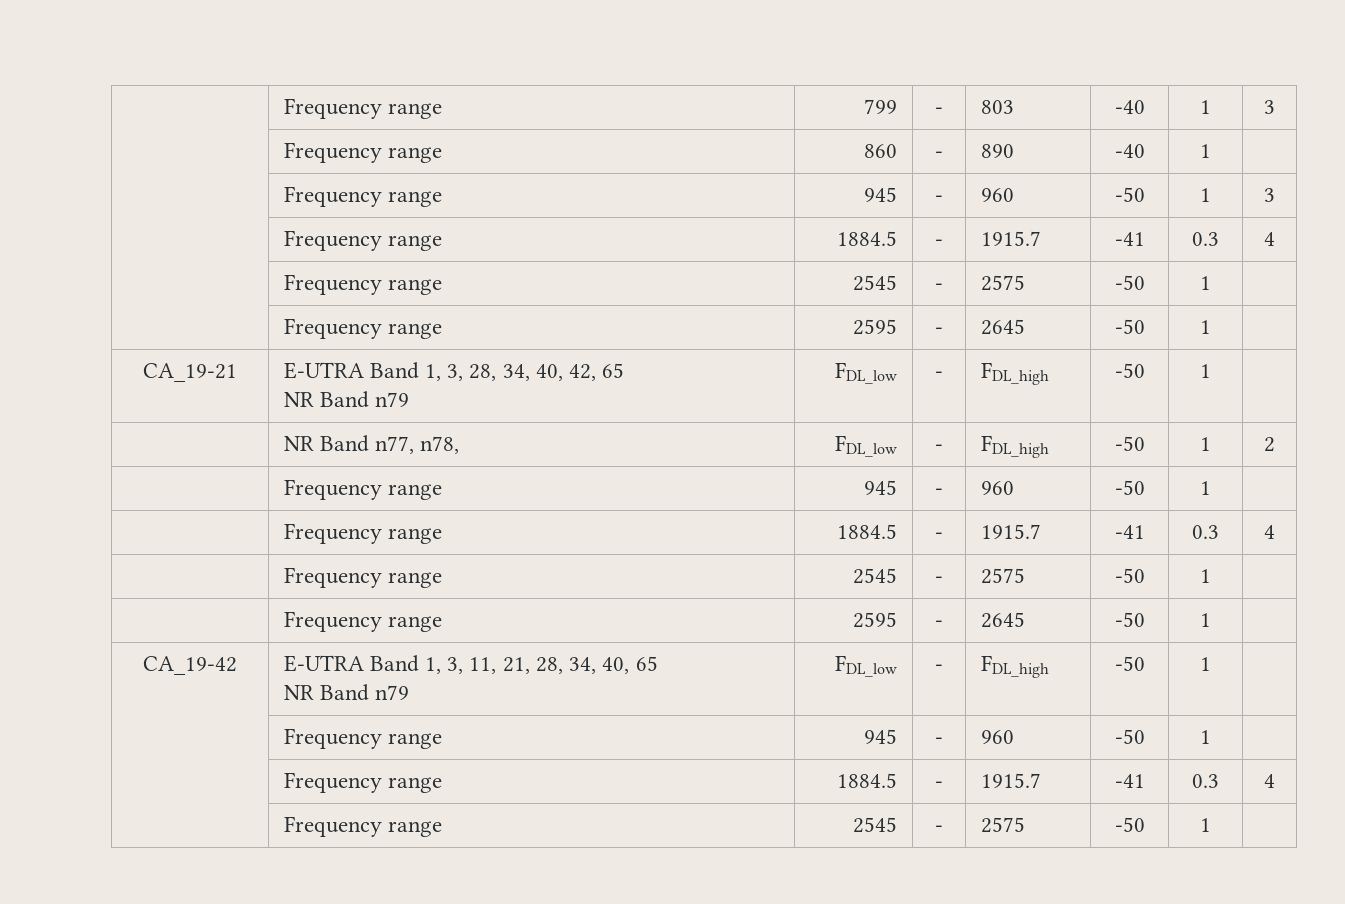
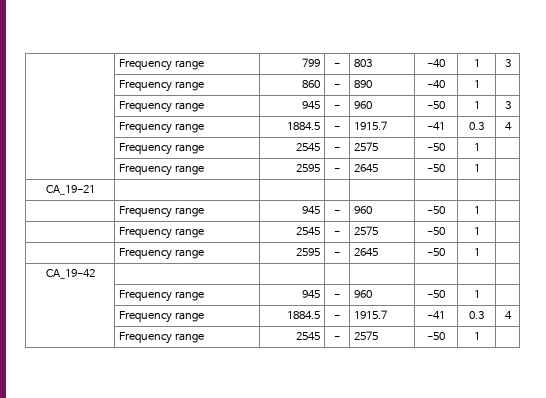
[283,362,625,381] [283,391,410,408] [835,362,898,384] [935,371,943,378] [980,362,1049,385] [1114,363,1145,378] [1200,364,1211,378] [283,435,460,454] [835,435,898,457] [935,444,943,451] [980,435,1049,458] [1114,436,1145,451] [1200,437,1211,451] [1264,437,1275,452] [283,479,442,500] [864,480,898,495] [935,488,943,495] [980,481,1014,495] [1114,480,1145,495] [1200,481,1211,495] [283,523,442,544] [837,524,898,539] [935,532,943,539] [980,524,1041,539] [1114,525,1145,539] [1192,525,1219,539] [1264,525,1275,539] E-UTRA Band 1, 3, 28, 34, 40, 42, 65 // NR Band n79 | FDL_low | - | FDL_high | -50 | 1 | // | NR Band n77, n78, | FDL_low | - | FDL_high | -50 | 1 | 2 // | Frequency range | 945 | - | 960 | -50 | 1 | // | Frequency range | 1884.5 | - | 1915.7 | -41 | 0.3 | 4 -> [118,206,204,218] [302,206,321,214] [334,210,340,214] [353,206,372,214] [427,206,445,214] [473,206,480,214] | | | | | | // | Frequency range | 945 | - | 960 | -50 | 1 |
[283,655,658,674] [283,684,410,701] [835,655,898,677] [935,664,943,671] [980,655,1049,678] [1114,656,1145,671] [1200,657,1211,671] E-UTRA Band 1, 3, 11, 21, 28, 34, 40, 65 // NR Band n79 | FDL_low | - | FDL_high | -50 | 1 -> (95, 274) | | | | |

